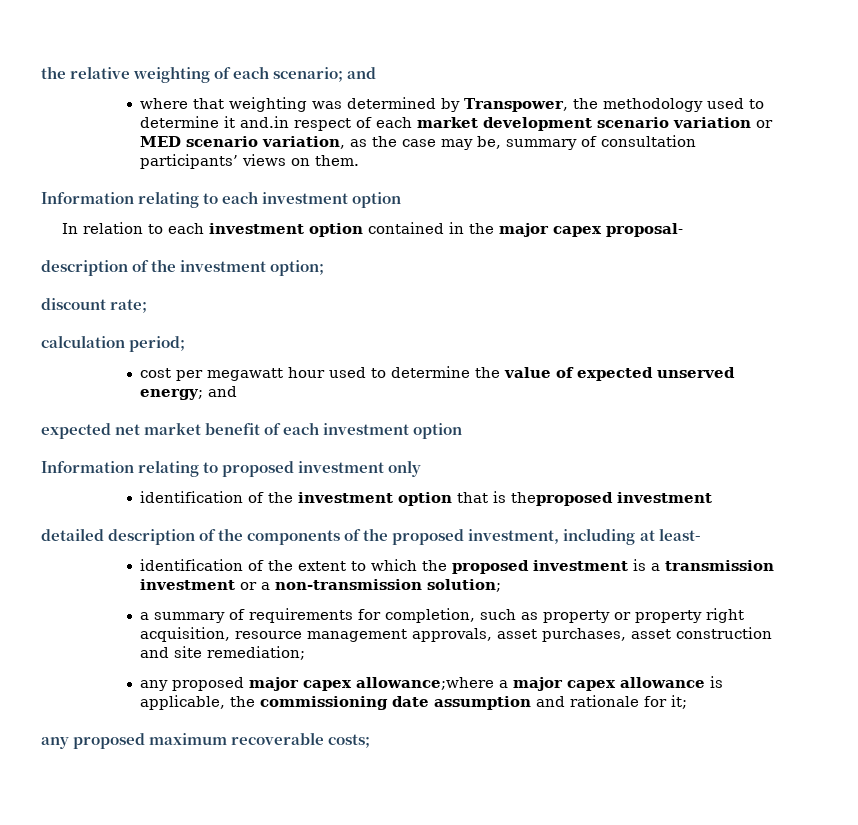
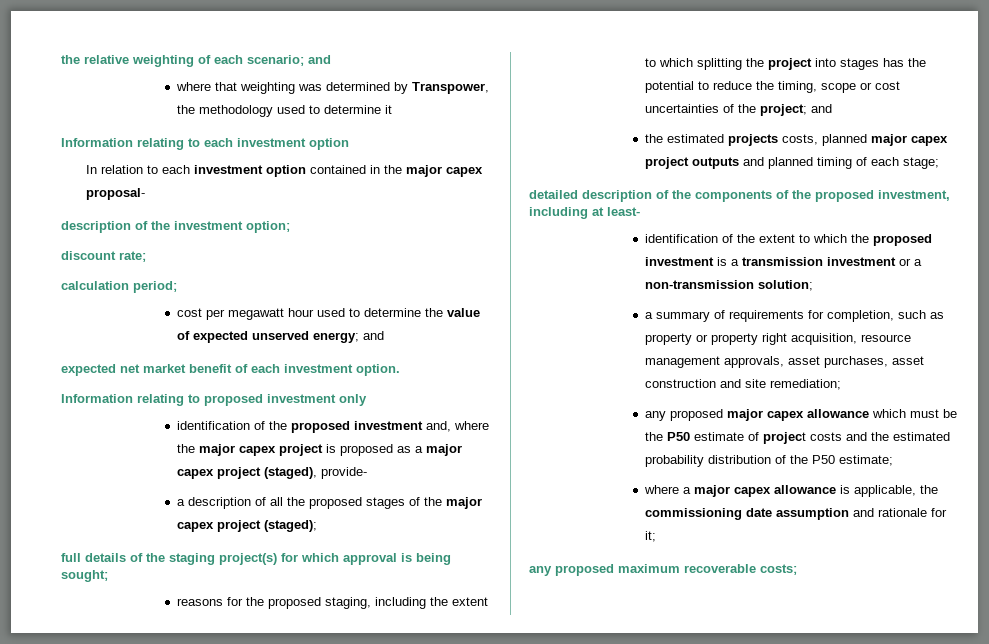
[240,116,774,131] [140,135,697,150] [140,154,360,169] and.in respect of each market development scenario variation or MED scenario variation, as the case may be, summary of consultation participants’ views on them. -> (392, 109) none
[413,423,463,439] option -> [356,364,400,376] option.
[298,491,713,506] investment option that is theproposed investment -> [290,421,489,433] [176,444,462,456] [176,467,367,479] [176,497,482,509] [176,520,317,532] [61,553,451,565] [61,570,108,582] [176,597,488,609] [644,58,926,70] [644,81,900,93] [644,104,832,116] [644,134,948,146] [644,157,939,169] proposed investment and, where the major capex project is proposed as a major capex project (staged), provide- // a description of all the proposed stages of the major capex project (staged); // full details of the staging project(s) for which approval is being sought; // reasons for the proposed staging, including the extent to which splitting the project into stages has the potential to reduce the timing, scope or cost uncertainties of the project; and // the estimated projects costs, planned major capex project outputs and planned timing of each stage;
[356,677,495,690] allowance;where -> [806,409,957,418] [644,432,950,444] [644,455,893,467] [643,485,679,494] allowance which must be the P50 estimate of project costs and the estimated probability distribution of the P50 estimate; // where

